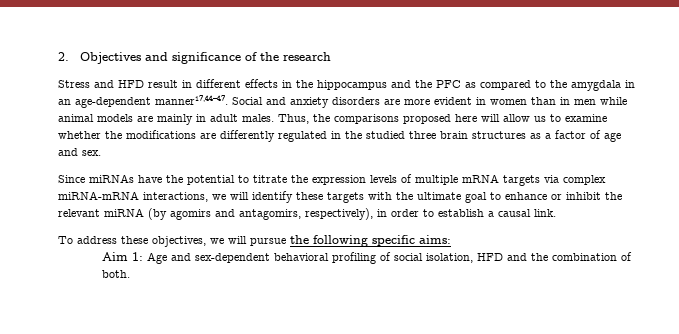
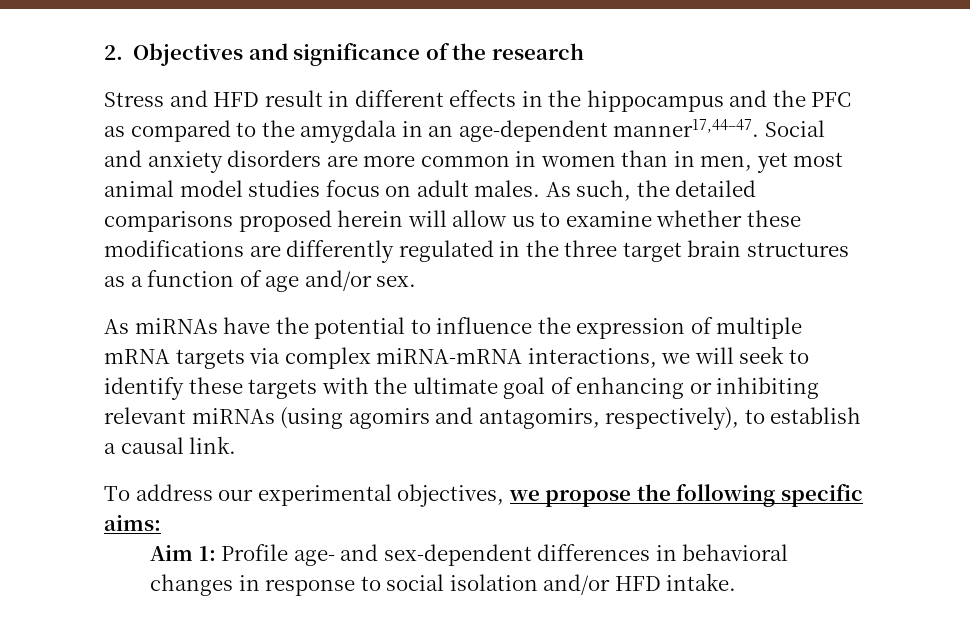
[434,97,472,105] evident -> [420,155,510,167] common
[574,97,627,105] [58,114,330,125] men while animal models are mainly in adult males. Thus, the -> [700,152,844,173] [104,180,757,201] men, yet most animal model studies focus on adult males. As such, the detailed
[455,114,477,122] here -> [337,210,404,227] herein
[105,131,122,139] the -> [746,210,801,227] these
[366,131,436,139] studied three -> [564,240,682,262] three target
[555,130,586,139] factor -> [147,270,235,287] function
[58,148,78,156] and -> [304,270,372,291] and/or
[58,175,85,183] Since -> [104,319,129,334] As
[253,175,287,183] titrate -> [436,317,533,334] influence
[370,175,397,183] levels -> (686, 328) none
(249, 196) none -> [739,346,809,364] seek to
[490,192,622,200] [58,208,167,220] to enhance or inhibit the relevant miRNA (by -> [550,377,820,399] [104,407,344,429] of enhancing or inhibiting relevant miRNAs (using
[377,209,419,217] in order -> (740, 418) none
[121,236,286,247] these objectives, we will pursue -> [218,484,632,507] our experimental objectives, we propose
[147,252,633,264] [102,270,131,278] Age and sex-dependent behavioral profiling of social isolation, HFD and the combination of both. -> [221,544,789,566] [150,573,737,596] Profile age- and sex-dependent differences in behavioral changes in response to social isolation and/or HFD intake.

